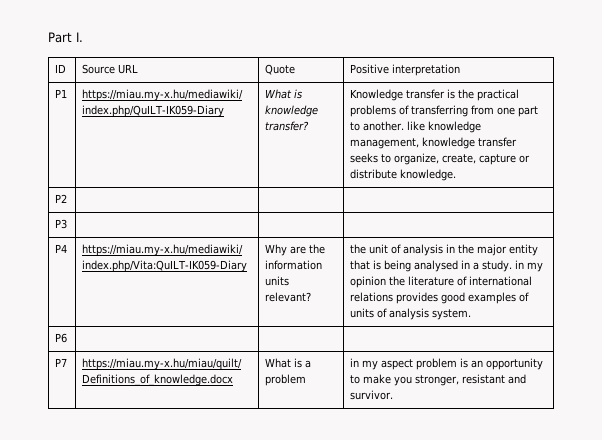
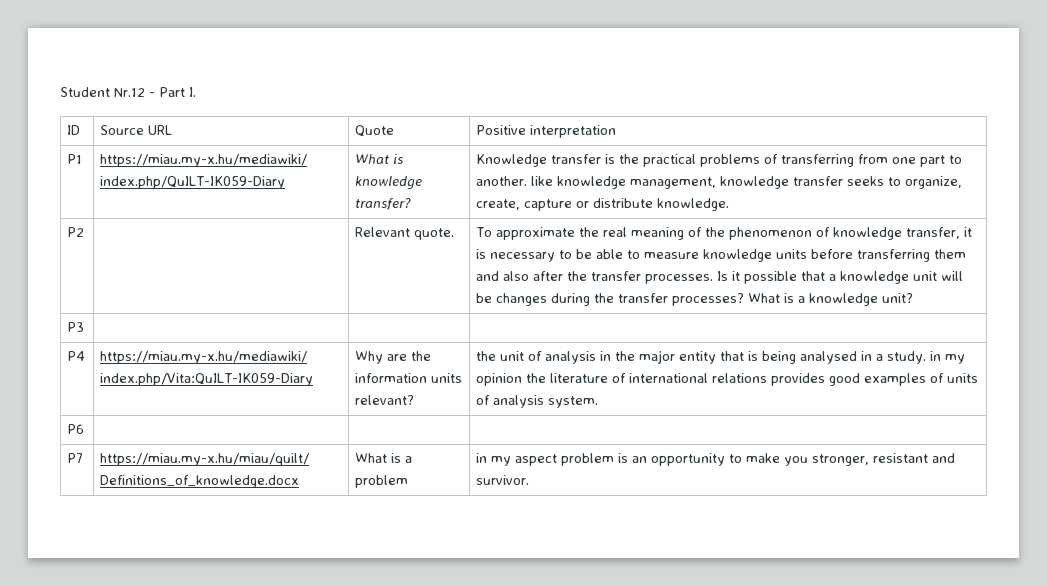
(48, 37) none -> [60,87,155,97] Student Nr.12 -
(68, 198) | -> [355,227,455,240] [476,227,973,240] [476,249,967,262] [476,271,964,284] [476,293,914,306] Relevant quote. | To approximate the real meaning of the phenomenon of knowledge transfer, it is necessary to be able to measure knowledge units before transferring them and also after the transfer processes. Is it possible that a knowledge unit will be changes during the transfer processes? What is a knowledge unit?

